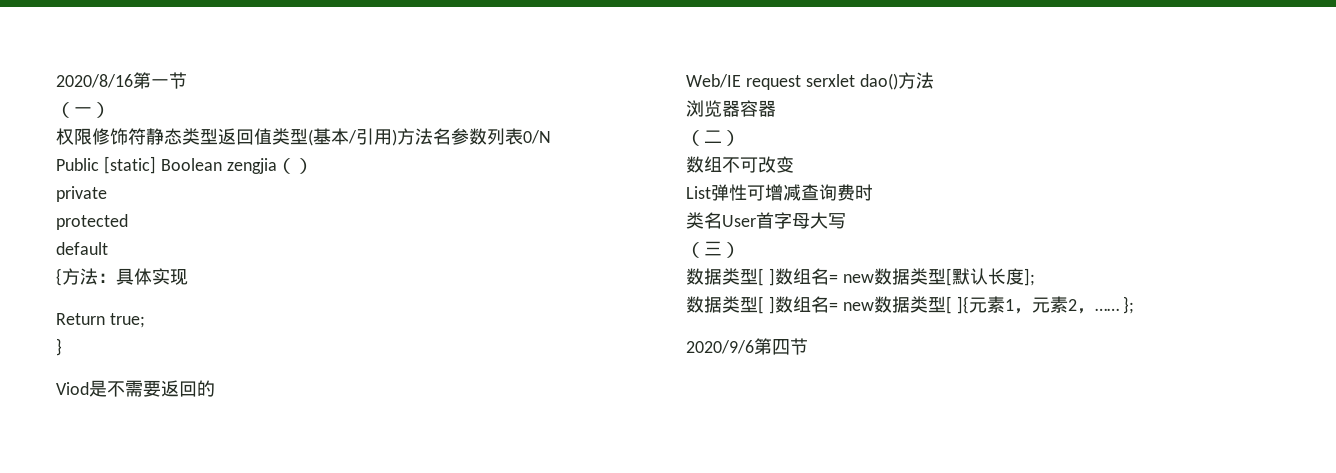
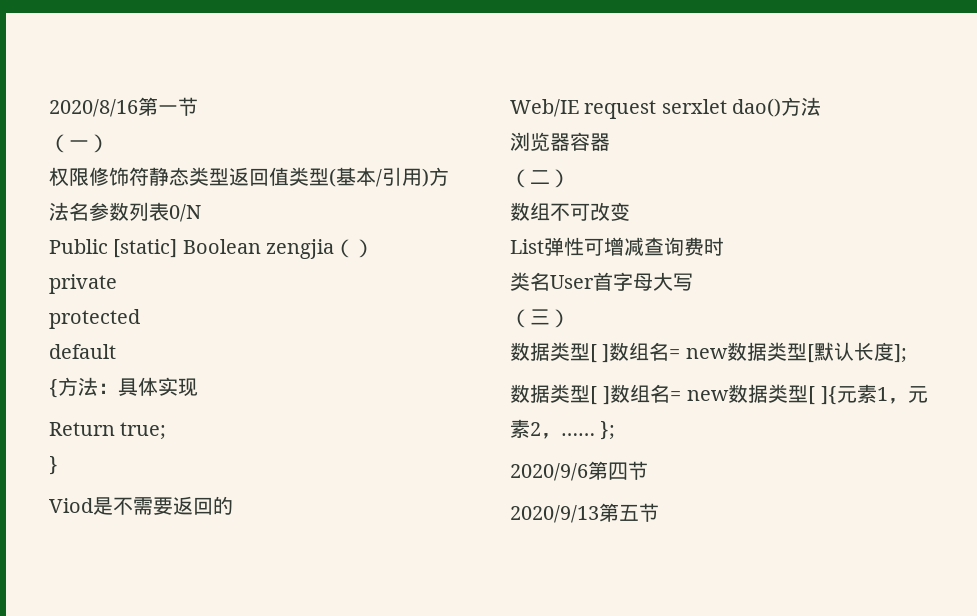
(808, 346) none -> [510,503,659,523] // 2020/9/13第五节

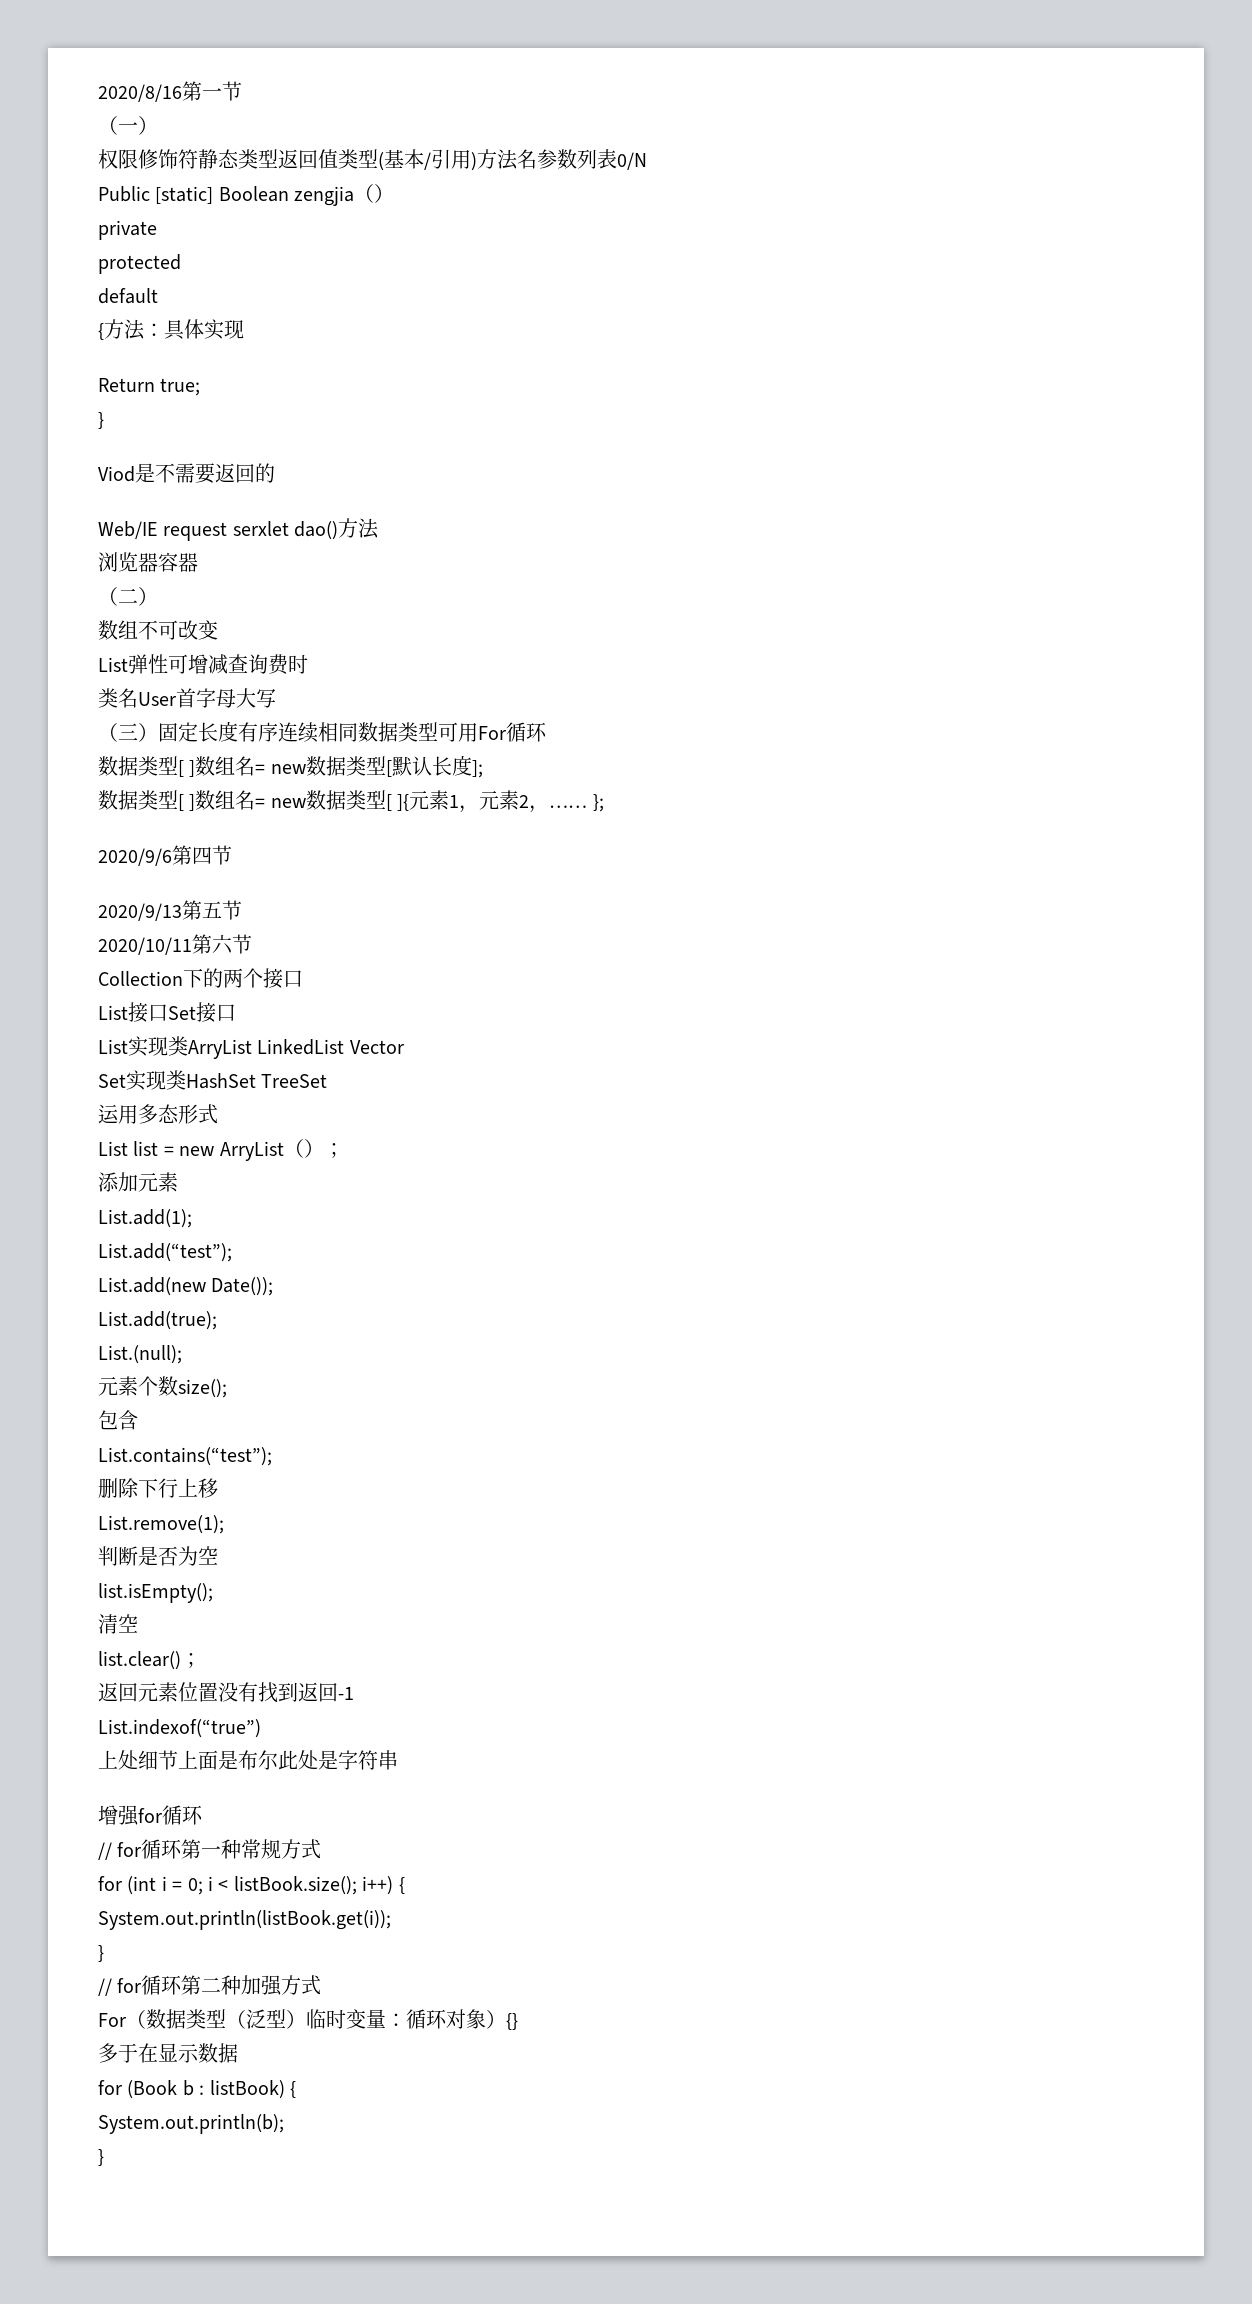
(570, 318) none -> [158,721,547,743] 固定长度有序连续相同数据类型可用For循环
(659, 512) none -> [98,934,252,955] [98,968,303,989] [98,1002,236,1023] [98,1036,404,1059] [98,1070,328,1091] [98,1104,218,1124] [98,1139,344,1161] [98,1172,178,1192] [98,1209,192,1228] [98,1243,232,1262] [98,1277,274,1296] [98,1311,217,1330] [98,1345,182,1364] [98,1376,227,1398] [98,1410,138,1430] [98,1447,272,1466] [98,1478,218,1498] [98,1515,224,1534] [98,1546,218,1566] [98,1583,213,1603] [98,1614,138,1634] [98,1651,201,1670] [98,1682,354,1703] [98,1719,261,1738] [98,1750,398,1770] [98,1805,203,1826] [98,1839,322,1860] [98,1876,405,1895] [98,1910,391,1930] [98,1945,104,1962] [98,1975,322,1996] [98,2009,518,2030] [98,2043,238,2063] [98,2080,296,2099] [98,2114,284,2134] [98,2149,104,2166] // 2020/10/11第六节 // Collection下的两个接口 // List接口Set接口 // List实现类ArryList LinkedList Vector // Set实现类HashSet TreeSet // 运用多态形式 // List list = new ArryList（）； // 添加元素 // List.add(1); // List.add(“test”); // List.add(new Date()); // List.add(true); // List.(null); // 元素个数size(); // 包含 // List.contains(“test”); // 删除下行上移 // List.remove(1); // 判断是否为空 // list.isEmpty(); // 清空 // list.clear()； // 返回元素位置没有找到返回-1 // List.indexof(“true”) // 上处细节上面是布尔此处是字符串 // 增强for循环 // // for循环第一种常规方式 // for (int i = 0; i < listBook.size(); i++) { // System.out.println(listBook.get(i)); // } // // for循环第二种加强方式 // For（数据类型（泛型）临时变量：循环对象）{} // 多于在显示数据 // for (Book b : listBook) { // System.out.println(b); // }

